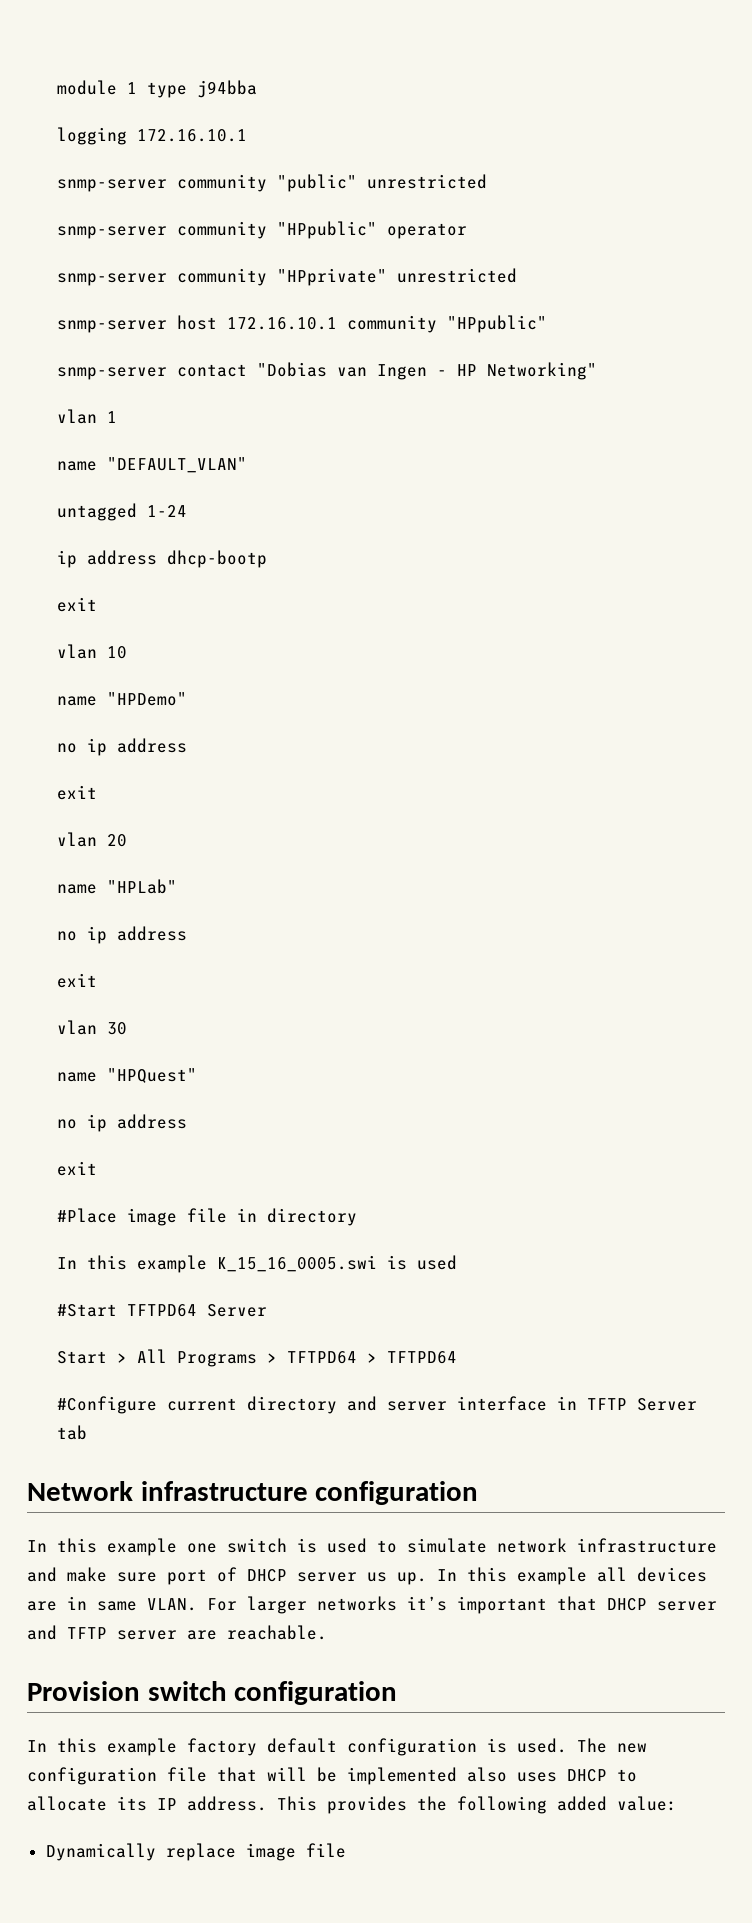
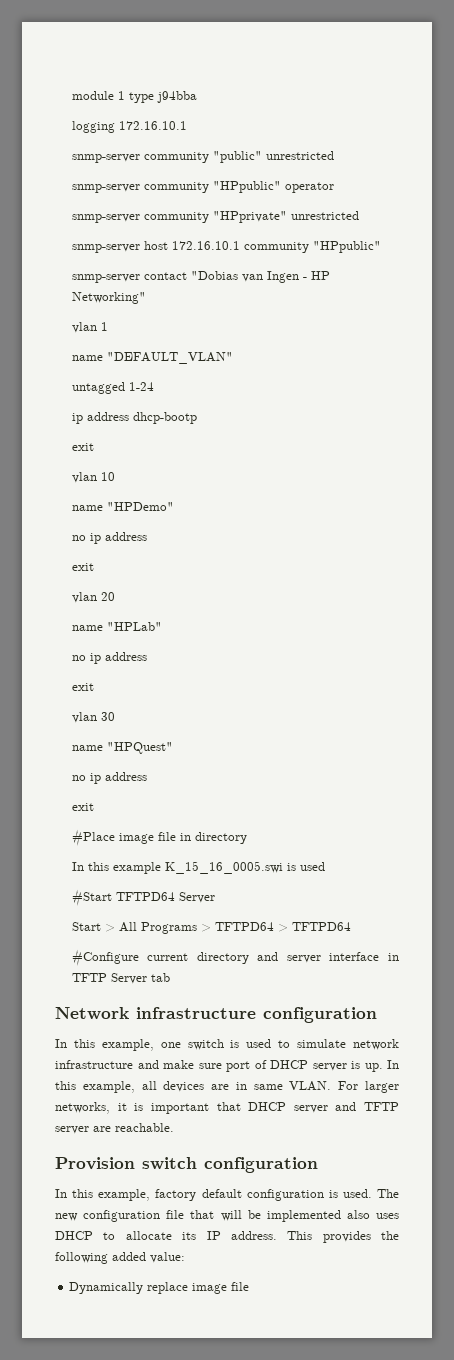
[107,1538,177,1556] example -> [101,1039,154,1051] example,
[367,1572,387,1582] us -> [351,1061,360,1069] is
[517,1567,587,1585] example -> [82,1081,135,1093] example,
[317,1596,447,1611] networks it’s -> [55,1102,144,1114] networks, it is
[107,1738,177,1756] example -> [98,1189,151,1201] example,

